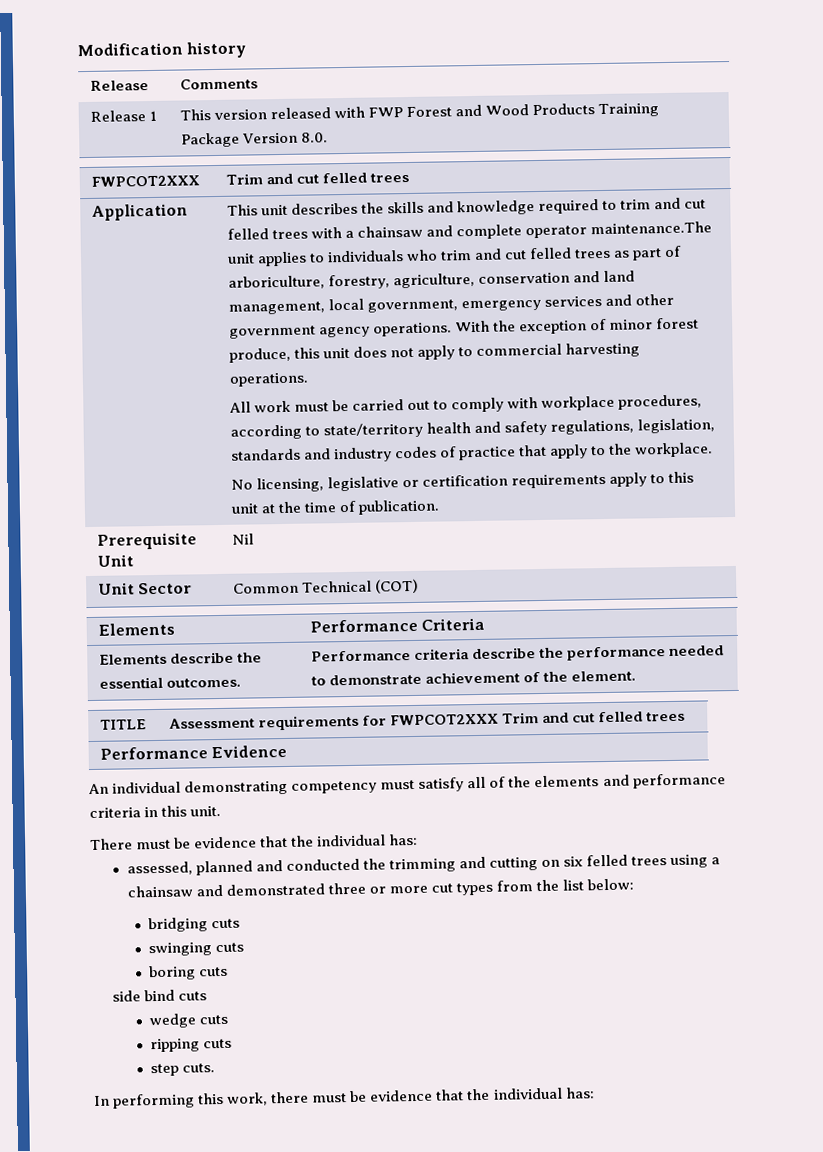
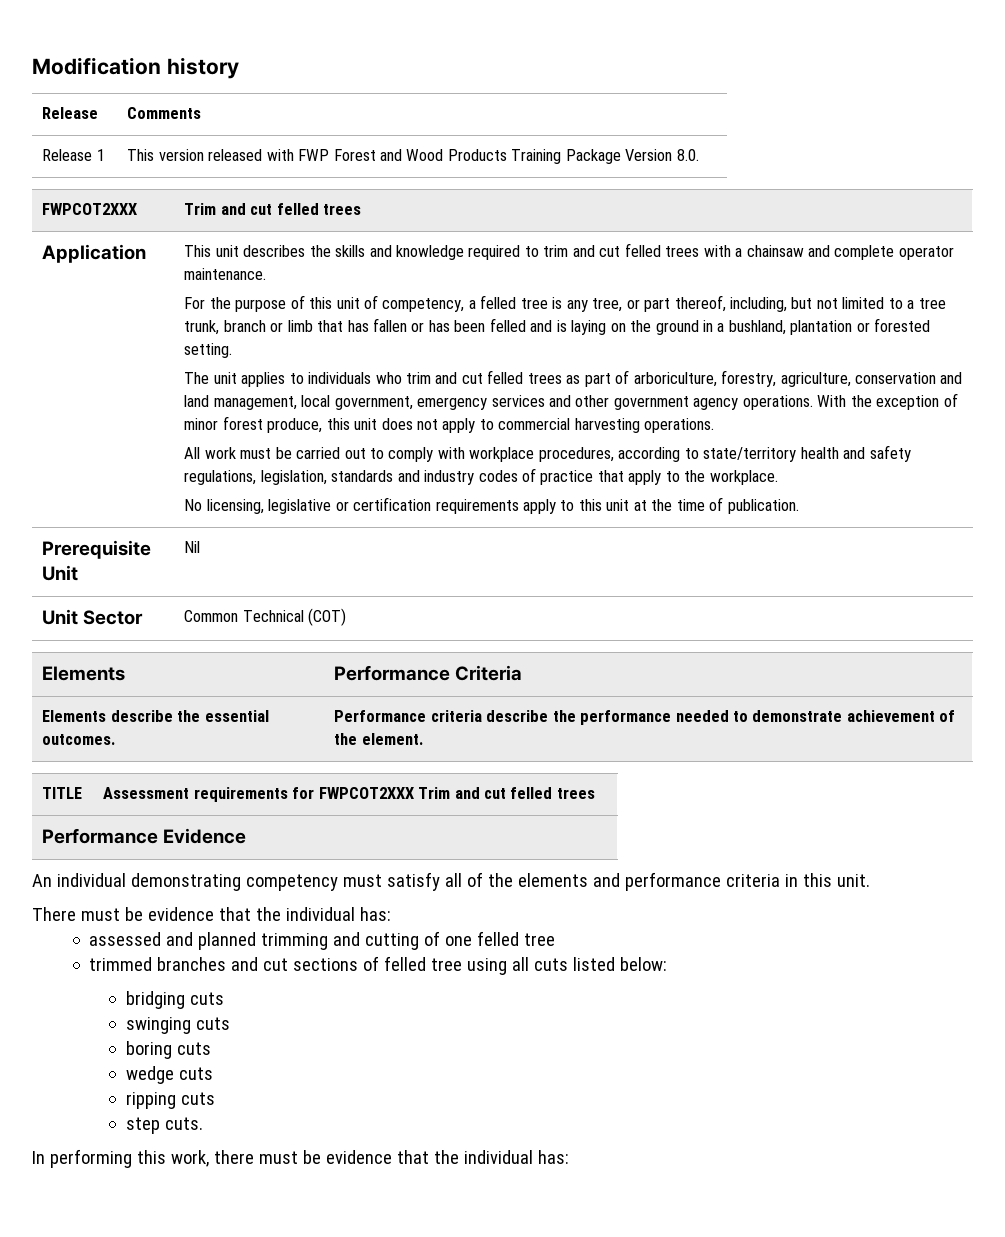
[590,221,713,235] maintenance.The -> [184,268,267,280] [184,295,946,312] [184,318,931,335] [184,343,233,358] [184,372,210,384] maintenance. // For the purpose of this unit of competency, a felled tree is any tree, or part thereof, including, but not limited to a tree trunk, branch or limb that has fallen or has been felled and is laying on the ground in a bushland, plantation or forested setting. // The
[126,854,721,876] [126,879,585,898] assessed, planned and conducted the trimming and cutting on six felled trees using a chainsaw and demonstrated three or more cut types from the list -> [89,931,556,950] [89,956,616,975] assessed and planned trimming and cutting of one felled tree // trimmed branches and cut sections of felled tree using all cuts listed
[112,989,208,1002] // side bind cuts -> (212, 1048) none

